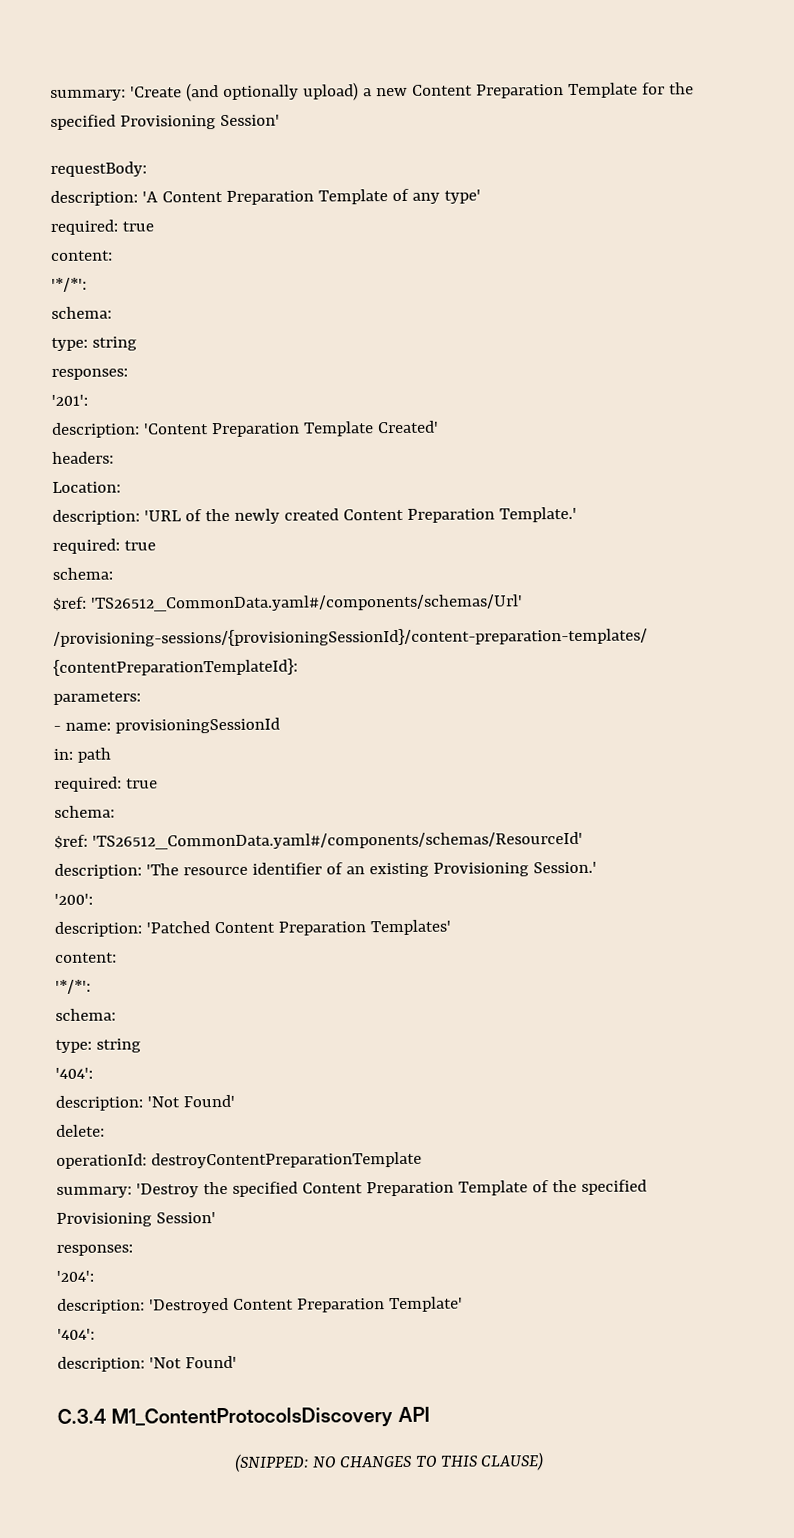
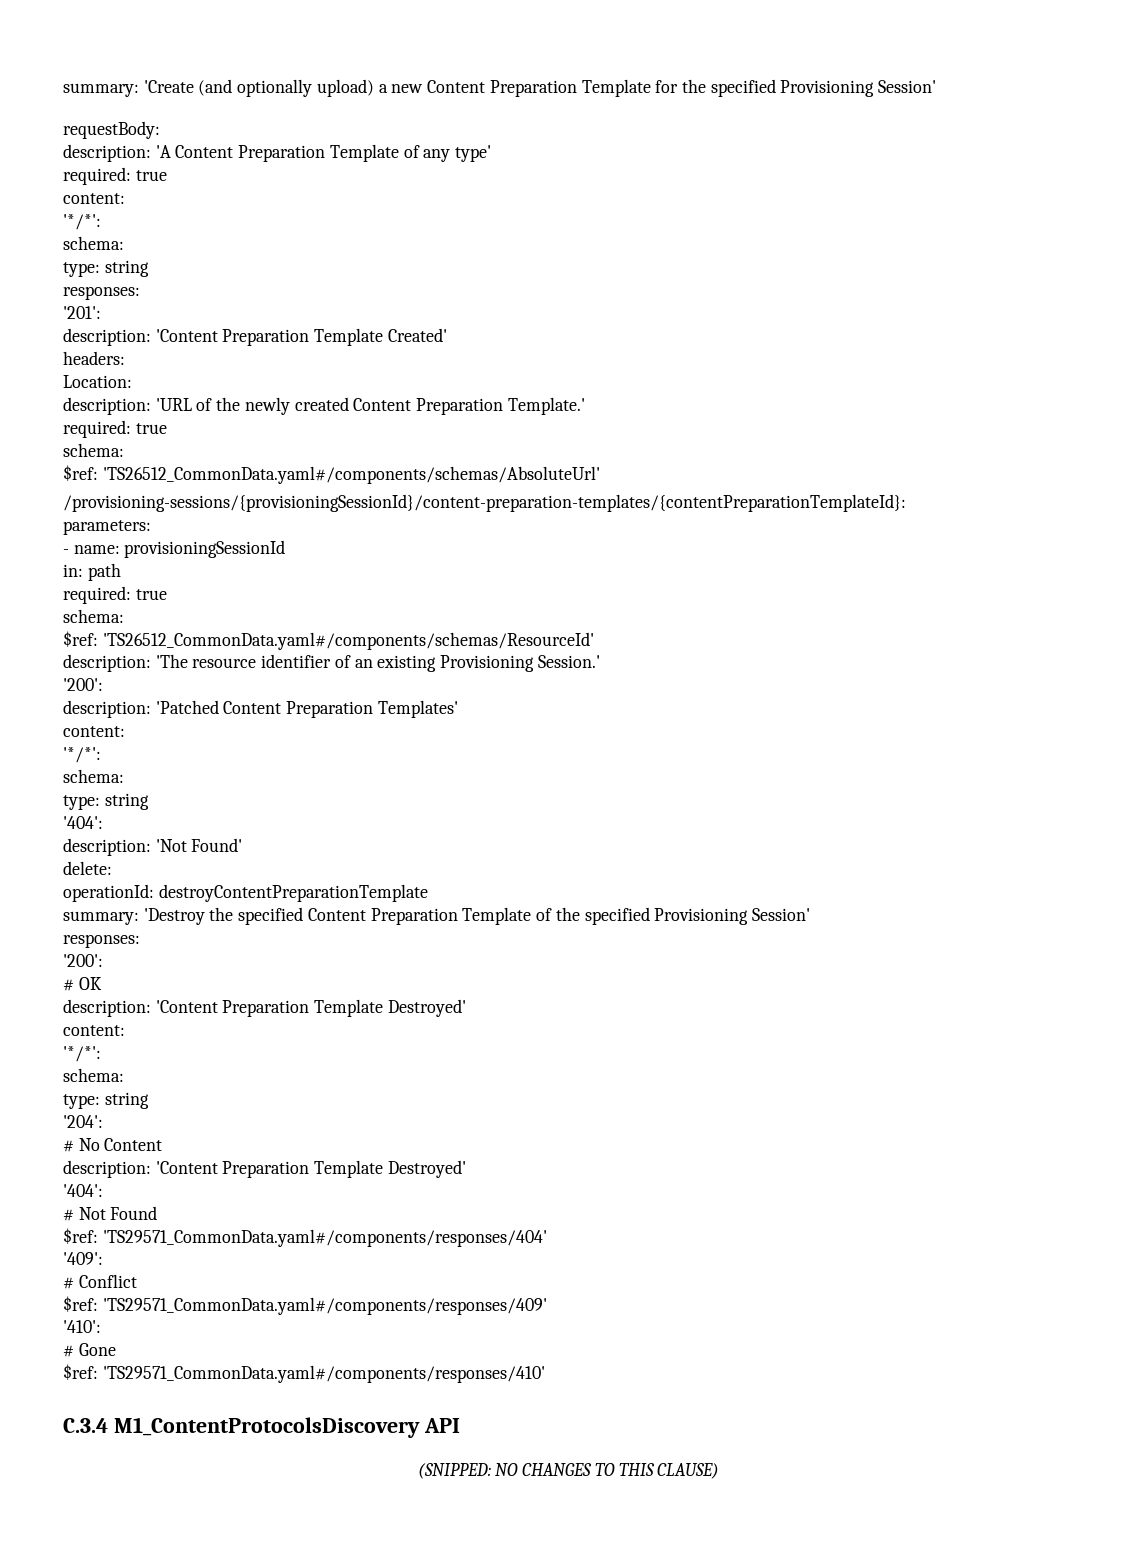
[90,594,523,612] 'TS26512_CommonData.yaml#/components/schemas/Url' -> [102,466,600,484] 'TS26512_CommonData.yaml#/components/schemas/AbsoluteUrl'
[56,1270,94,1282] [57,1296,463,1314] [57,1328,95,1340] [57,1355,237,1372] '204': // description: 'Destroyed Content Preparation Template' // '404': // description: 'Not Found' -> [63,954,103,967] [63,977,102,991] [63,999,466,1017] [63,1025,125,1036] [63,1046,101,1062] [63,1068,124,1082] [63,1092,149,1109] [63,1115,103,1128] [63,1138,163,1152] [63,1160,466,1178] [63,1184,103,1197] [63,1206,158,1221] [63,1228,547,1247] [63,1252,103,1265] [63,1274,137,1289] [63,1296,547,1315] [63,1320,101,1333] [63,1343,116,1357] [63,1364,545,1383] '200': // # OK // description: 'Content Preparation Template Destroyed' // content: // '*/*': // schema: // type: string // '204': // # No Content // description: 'Content Preparation Template Destroyed' // '404': // # Not Found // $ref: 'TS29571_CommonData.yaml#/components/responses/404' // '409': // # Conflict // $ref: 'TS29571_CommonData.yaml#/components/responses/409' // '410': // # Gone // $ref: 'TS29571_CommonData.yaml#/components/responses/410'

